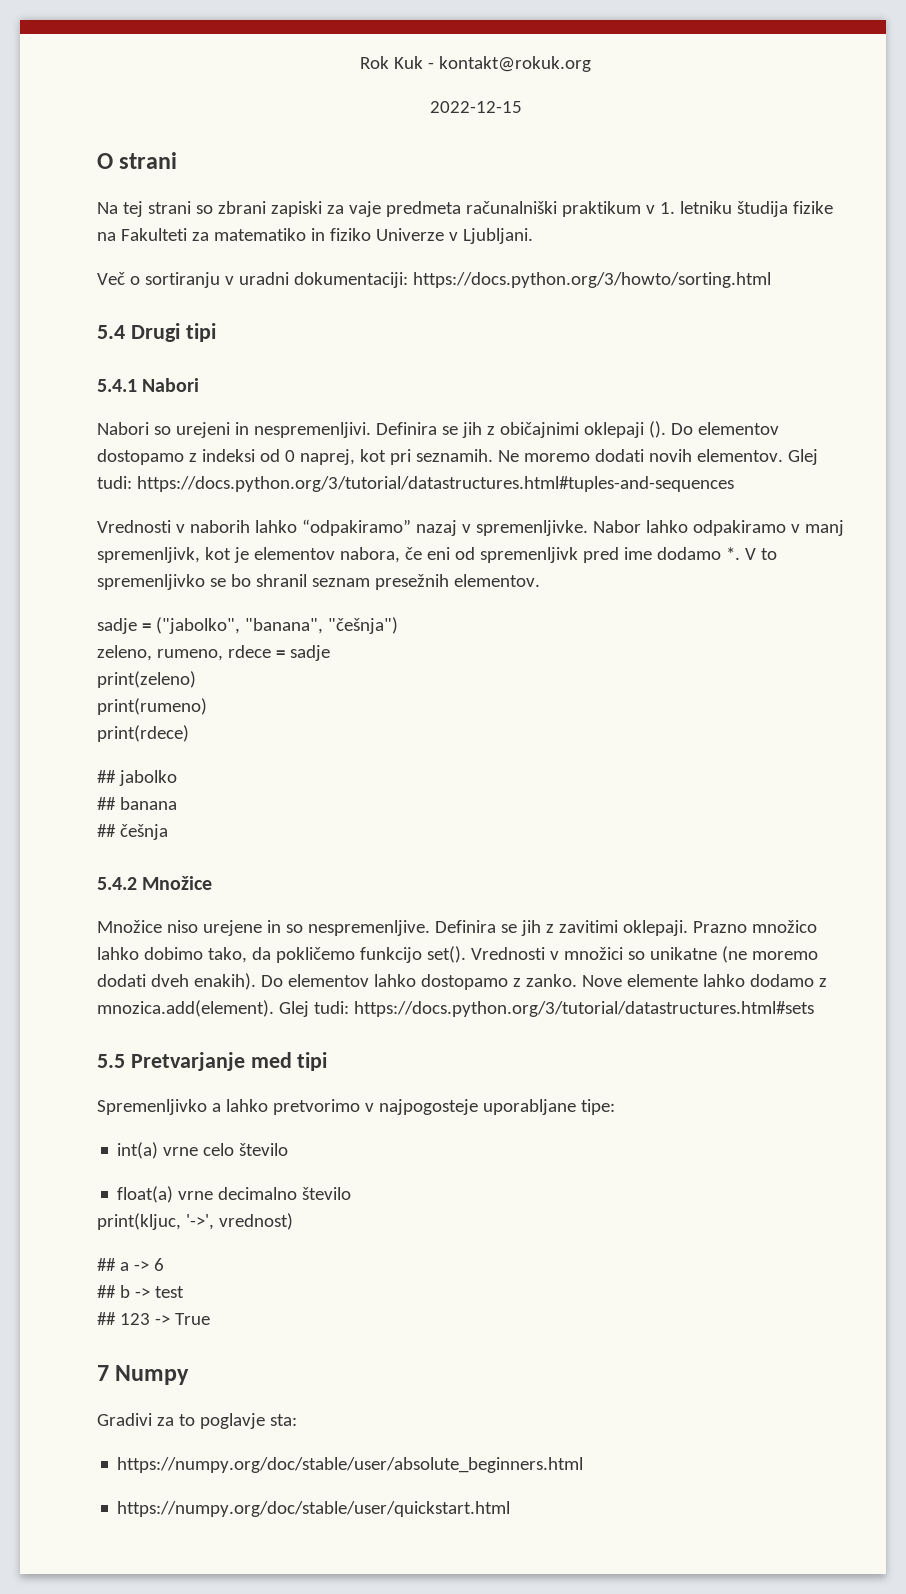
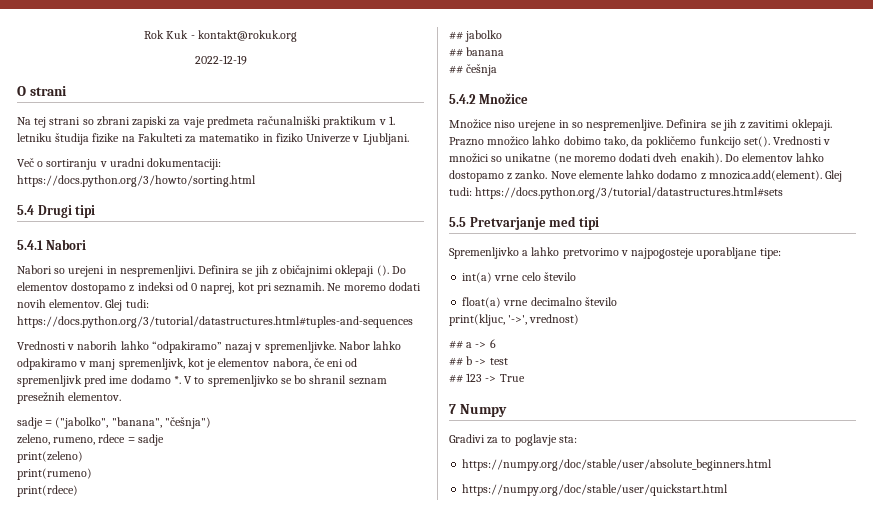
[429,101,522,113] 2022-12-15 -> [194,55,247,65] 2022-12-19

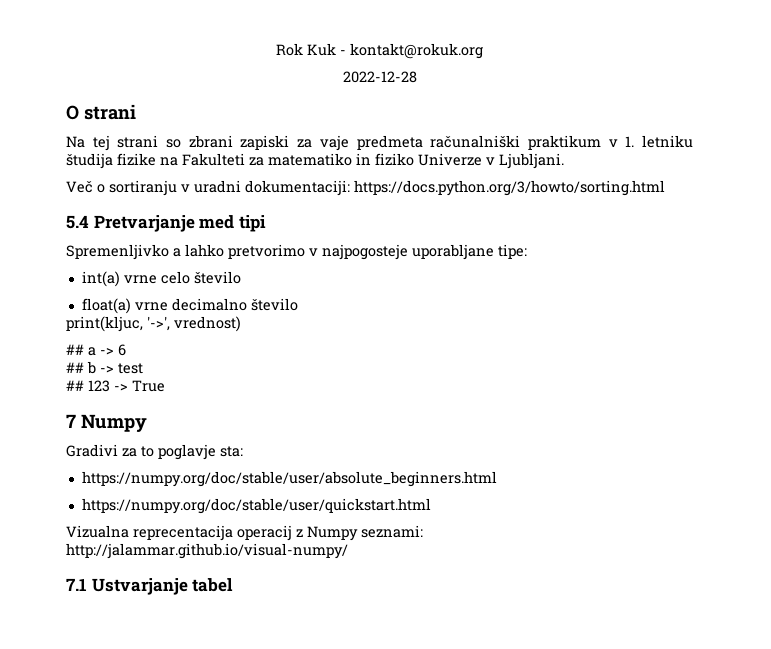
[194,55,247,65] 2022-12-19 -> [342,71,417,83] 2022-12-28
[37,205,96,218] [17,239,87,250] [17,265,406,277] [17,282,421,294] [17,299,149,311] [17,316,413,328] [17,341,402,353] [17,358,358,370] [17,375,387,387] [17,392,122,404] [17,417,211,429] [17,434,164,446] [17,451,83,463] [17,468,92,480] [17,485,78,497] [449,30,503,42] [449,47,505,57] [449,64,498,76] [449,93,529,104] [449,119,832,131] [449,136,831,148] [449,153,825,164] [449,170,843,182] [449,187,784,199] [449,217,466,227] Drugi tipi // 5.4.1 Nabori // Nabori so urejeni in nespremenljivi. Definira se jih z običajnimi oklepaji (). Do elementov dostopamo z indeksi od 0 naprej, kot pri seznamih. Ne moremo dodati novih elementov. Glej tudi: https://docs.python.org/3/tutorial/datastructures.html#tuples-and-sequences // Vrednosti v naborih lahko “odpakiramo” nazaj v spremenljivke. Nabor lahko odpakiramo v manj spremenljivk, kot je elementov nabora, če eni od spremenljivk pred ime dodamo *. V to spremenljivko se bo shranil seznam presežnih elementov. // sadje = ("jabolko", "banana", "češnja") // zeleno, rumeno, rdece = sadje // print(zeleno) // print(rumeno) // print(rdece) // ## jabolko // ## banana // ## češnja // 5.4.2 Množice // Množice niso urejene in so nespremenljive. Definira se jih z zavitimi oklepaji. Prazno množico lahko dobimo tako, da pokličemo funkcijo set(). Vrednosti v množici so unikatne (ne moremo dodati dveh enakih). Do elementov lahko dostopamo z zanko. Nove elemente lahko dodamo z mnozica.add(element). Glej tudi: https://docs.python.org/3/tutorial/datastructures.html#sets // 5.5 -> (89, 222) none
(729, 490) none -> [66,525,423,541] [66,543,348,559] [66,578,234,595] // Vizualna reprecentacija operacij z Numpy seznami: http://jalammar.github.io/visual-numpy/ // 7.1 Ustvarjanje tabel

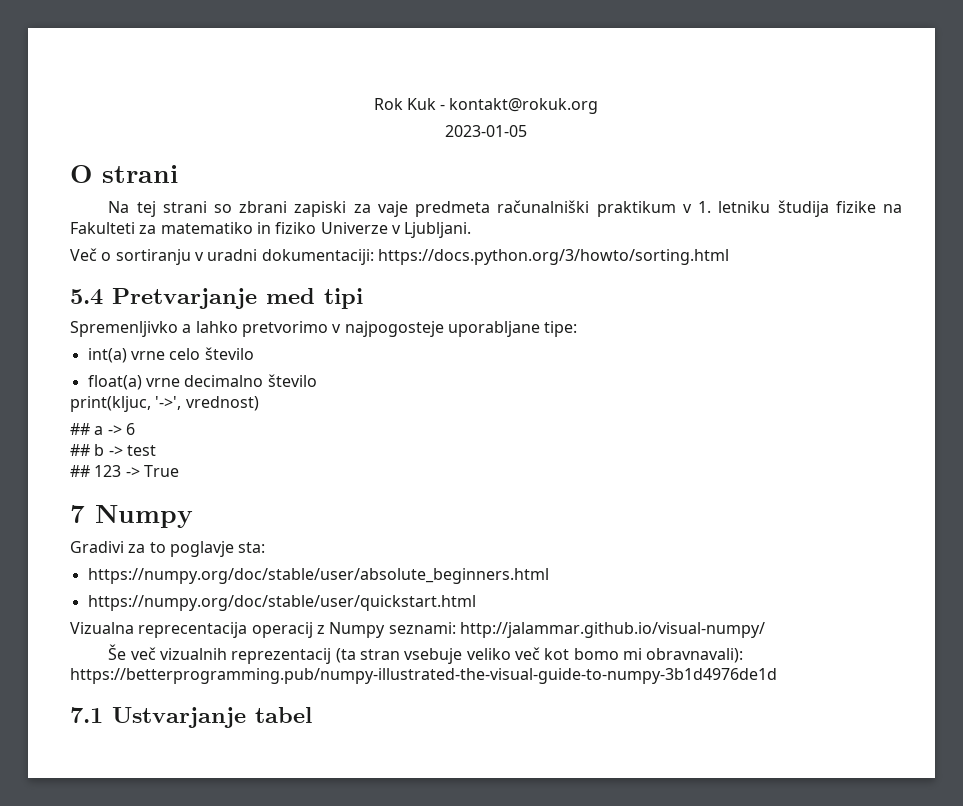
[342,71,417,83] 2022-12-28 -> [445,125,527,137] 2023-01-05
(348, 551) none -> [108,644,744,664] [70,668,777,684] // Še več vizualnih reprezentacij (ta stran vsebuje veliko več kot bomo mi obravnavali): https://betterprogramming.pub/numpy-illustrated-the-visual-guide-to-numpy-3b1d4976de1d

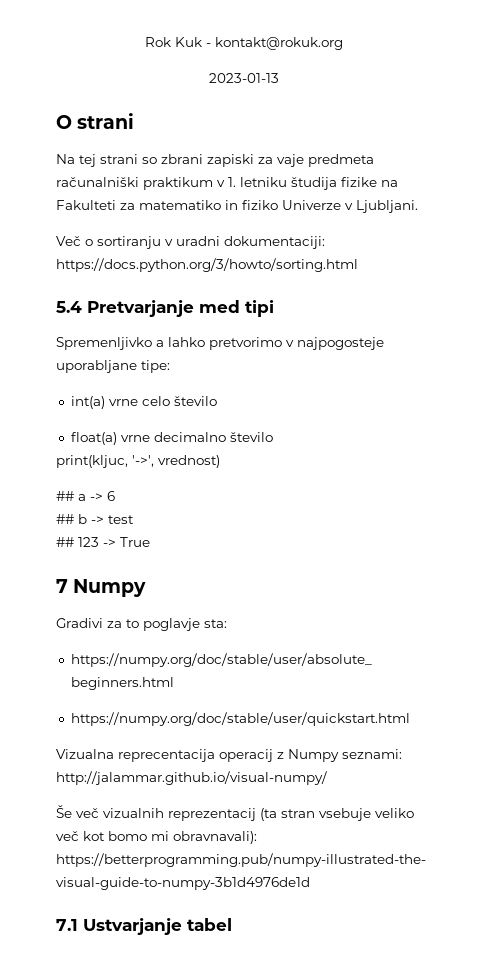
[445,125,527,137] 2023-01-05 -> [209,73,279,83] 2023-01-13

